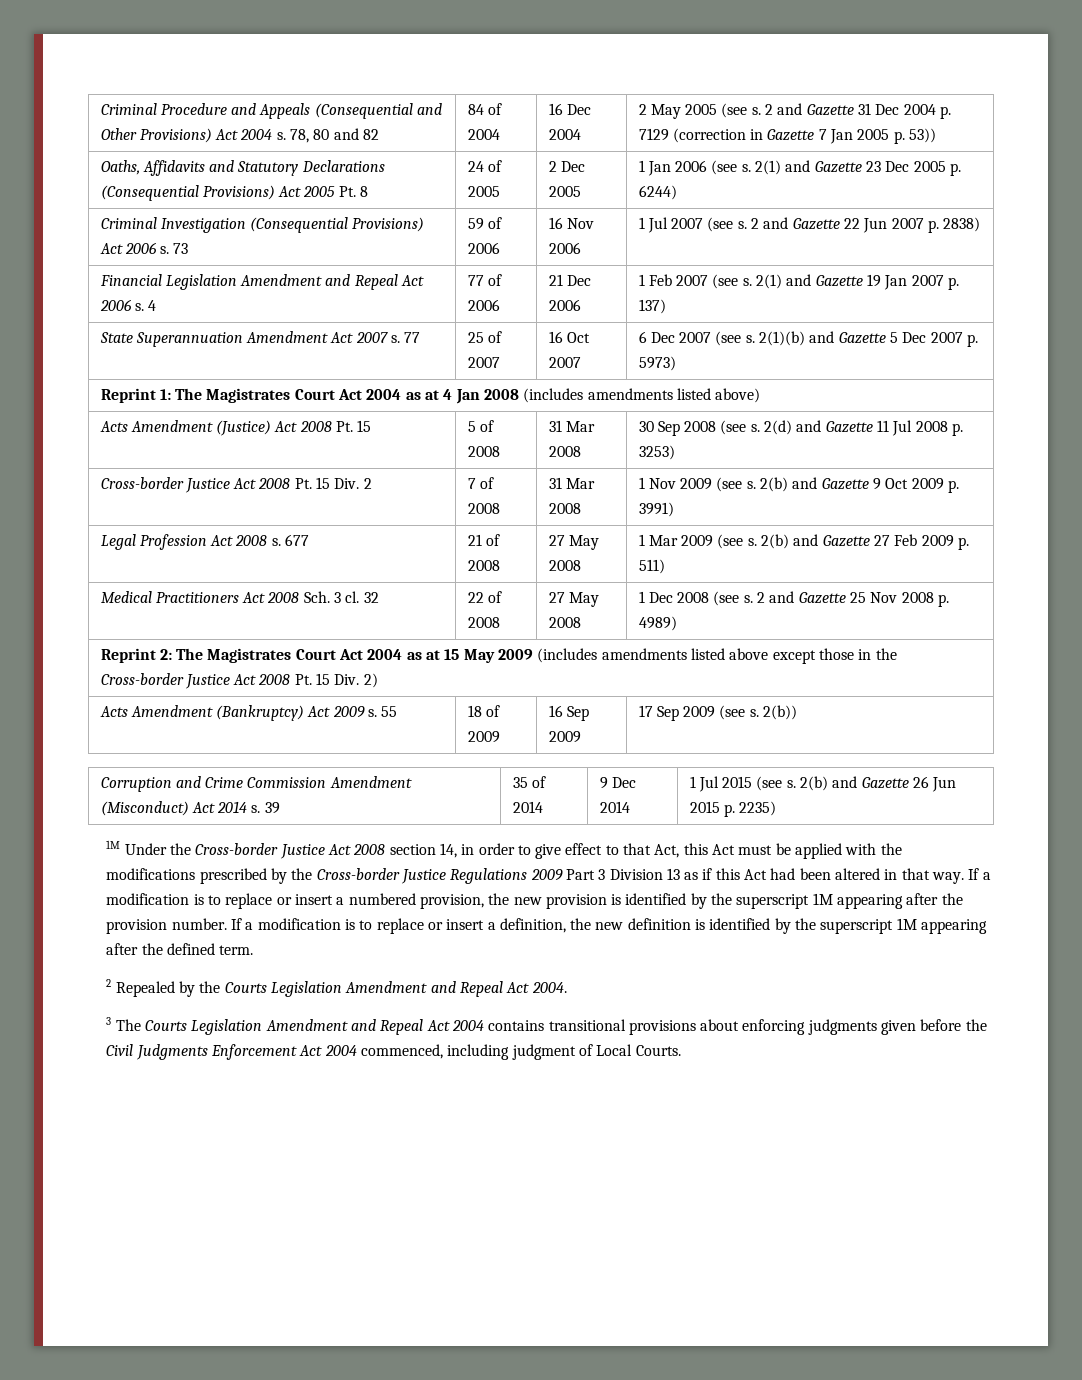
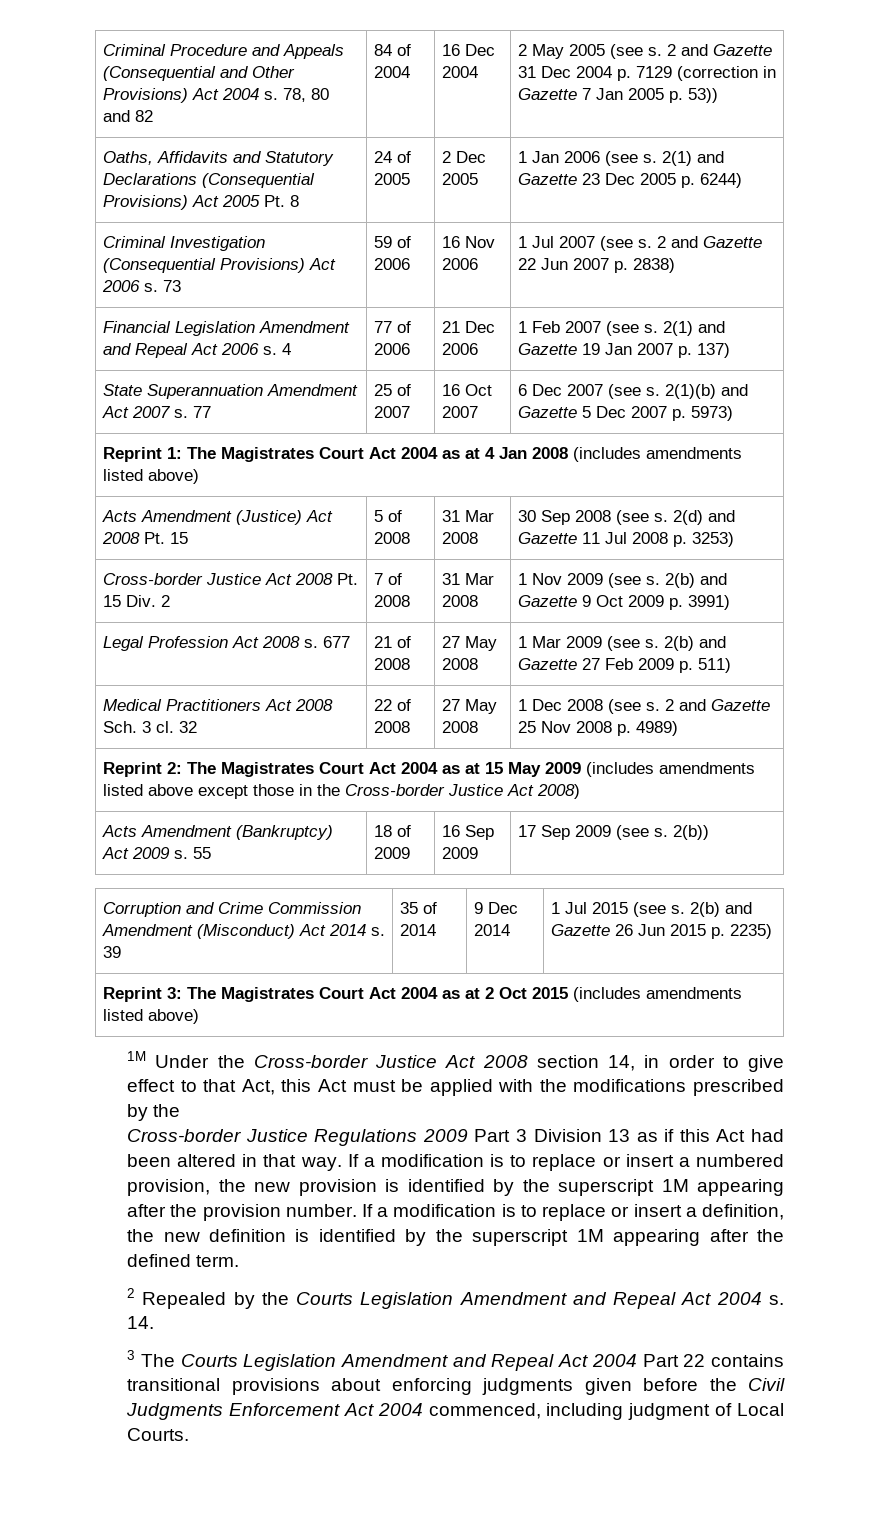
[258,673,378,688] 2008 Pt. 15 Div. 2) -> [536,784,580,799] 2008)
(777, 808) none -> [102,987,742,1002] [102,1009,199,1024] // Reprint 3: The Magistrates Court Act 2004 as at 2 Oct 2015 (includes amendments listed above)
(313, 874) none -> (181, 1110) //
[531,982,567,993] 2004. -> [716,1292,785,1305] [127,1316,155,1329] 2004 s. 14.
(484, 1025) none -> [642,1354,706,1367] Part 22

